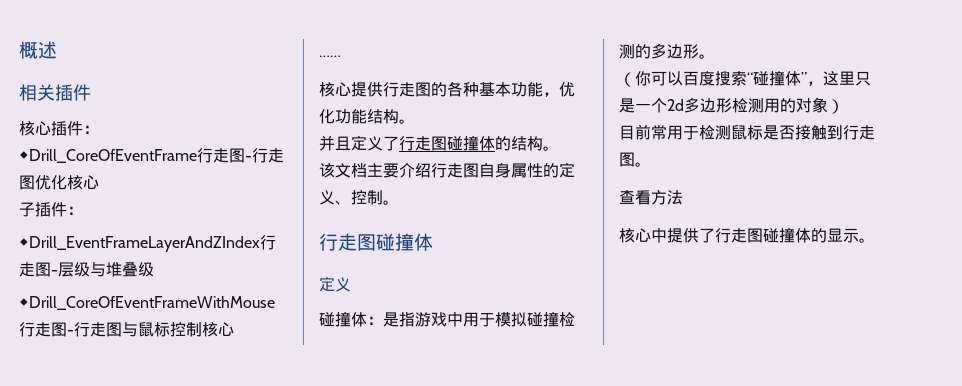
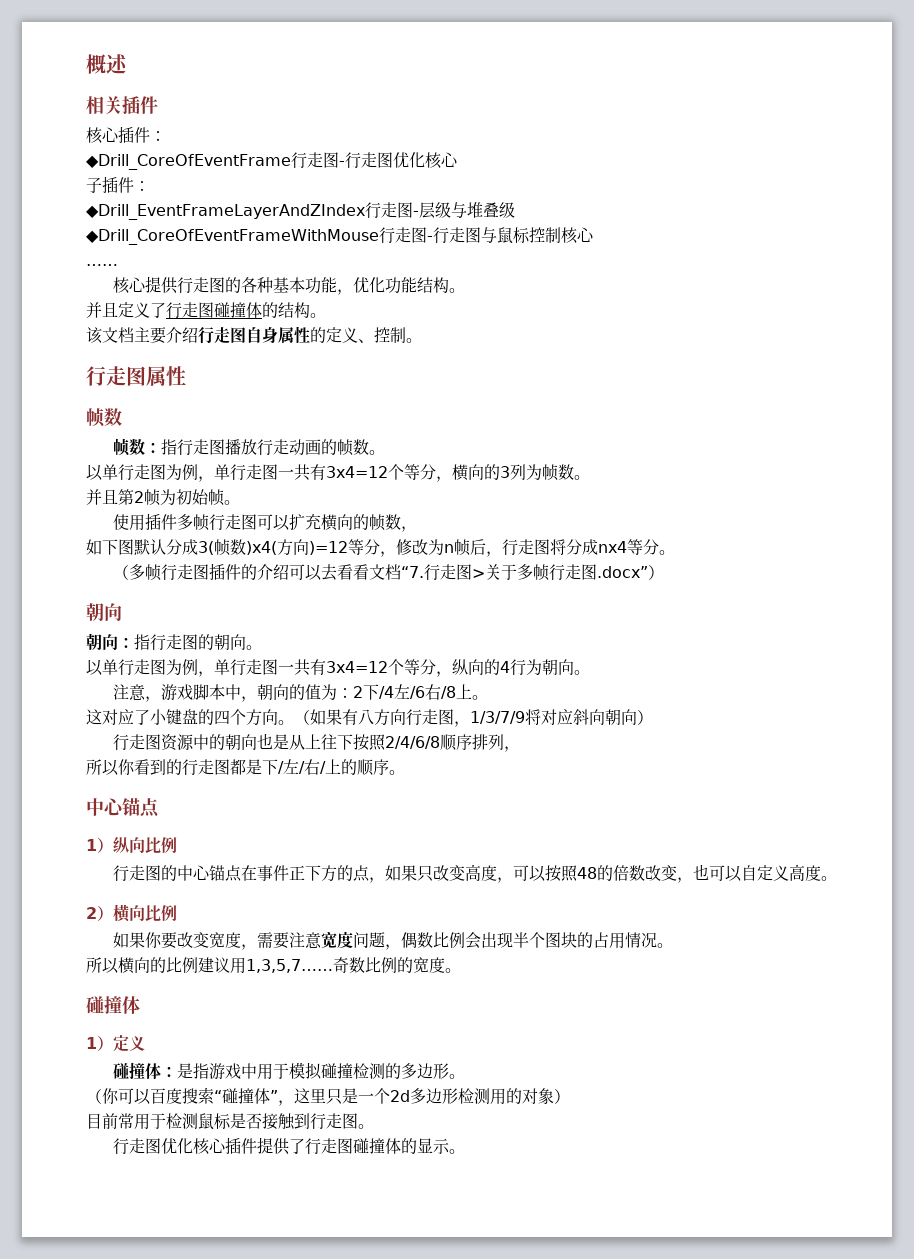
(376, 242) none -> [146,366,186,386] [86,408,122,427] [112,438,385,456] [86,464,590,482] [86,489,240,506] [112,513,417,532] [86,539,675,557] [112,563,664,581] [86,603,122,621] [86,633,262,651] [86,659,590,677] [112,684,488,702] [86,709,653,727] [112,733,520,752] [86,759,405,776] [86,798,160,818] [86,837,177,854] [112,864,837,883] [86,904,177,922] [112,931,673,950] [86,957,461,974] 属性 // 帧数 // 帧数：指行走图播放行走动画的帧数。 // 以单行走图为例，单行走图一共有3x4=12个等分，横向的3列为帧数。 // 并且第2帧为初始帧。 // 使用插件多帧行走图可以扩充横向的帧数， // 如下图默认分成3(帧数)x4(方向)=12等分，修改为n帧后，行走图将分成nx4等分。 // （多帧行走图插件的介绍可以去看看文档“7.行走图>关于多帧行走图.docx”） // 朝向 // 朝向：指行走图的朝向。 // 以单行走图为例，单行走图一共有3x4=12个等分，纵向的4行为朝向。 // 注意，游戏脚本中，朝向的值为：2下/4左/6右/8上。 // 这对应了小键盘的四个方向。（如果有八方向行走图，1/3/7/9将对应斜向朝向） // 行走图资源中的朝向也是从上往下按照2/4/6/8顺序排列， // 所以你看到的行走图都是下/左/右/上的顺序。 // 中心锚点 // 1）纵向比例 // 行走图的中心锚点在事件正下方的点，如果只改变高度，可以按照48的倍数改变，也可以自定义高度。 // 2）横向比例 // 如果你要改变宽度，需要注意宽度问题，偶数比例会出现半个图块的占用情况。 // 所以横向的比例建议用1,3,5,7……奇数比例的宽度。 //
(433, 242) none -> [86,1035,113,1051] 1）
[619,190,683,205] [619,228,667,243] 查看方法 // 核心中 -> [112,1137,257,1155] 行走图优化核心插件

